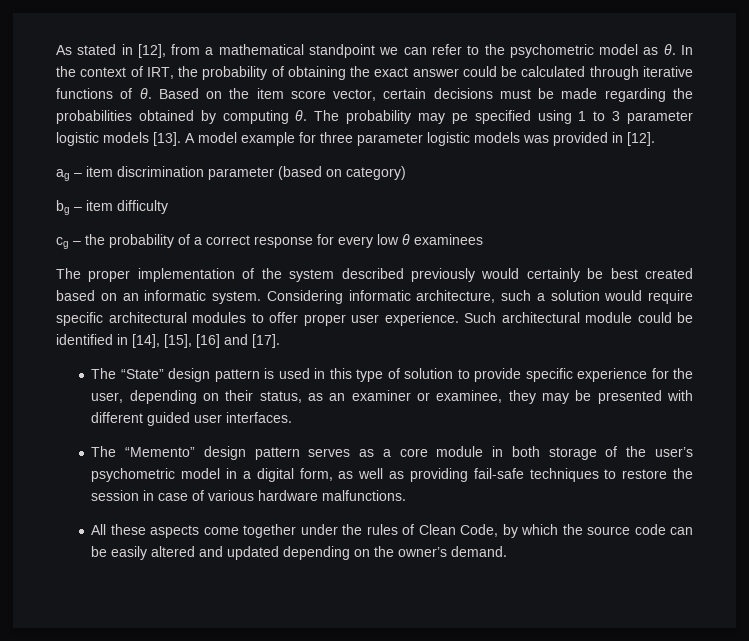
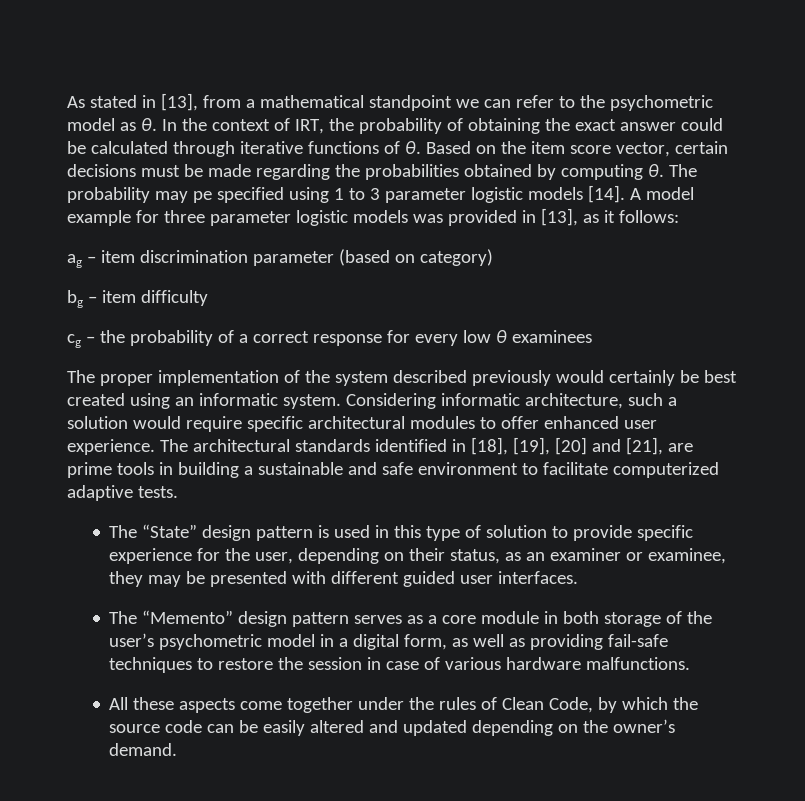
[137,44,166,58] [12], -> [160,93,198,111] [13],
[153,132,181,146] [13]. -> [587,185,625,203] [14].
[627,132,655,146] [12]. -> [540,208,679,226] [13], as it follows:
[56,290,117,301] based on -> [129,393,170,409] using
[303,314,346,326] proper -> [543,416,619,429] enhanced
[464,312,693,323] [56,334,280,348] Such architectural module could be identified in [14], [15], [16] and [17]. -> [159,437,693,455] [67,462,719,478] [67,485,178,501] The architectural standards identified in [18], [19], [20] and [21], are prime tools in building a sustainable and safe environment to facilitate computerized adaptive tests.

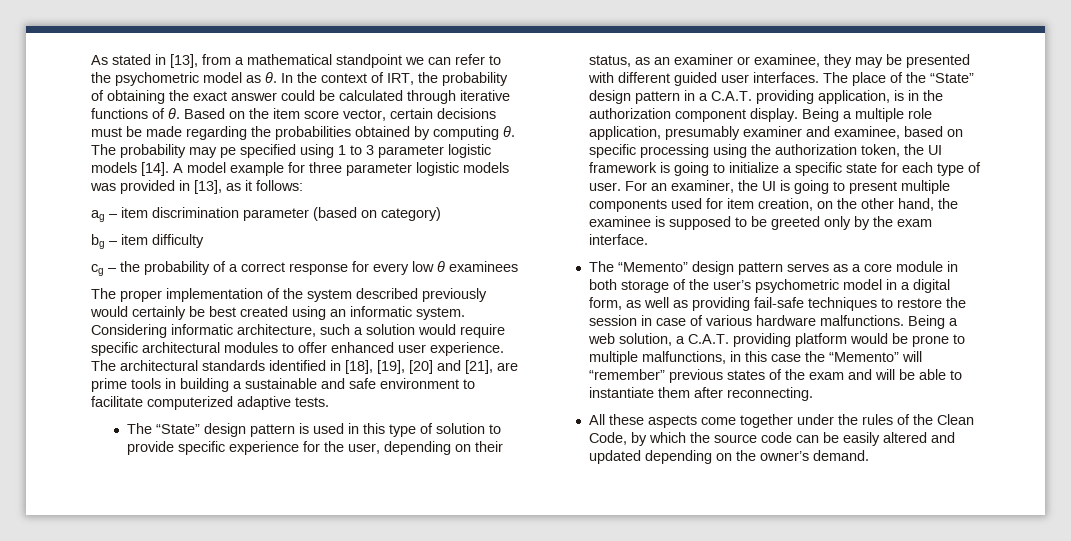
(579, 577) none -> [822,72,974,86] [588,90,943,104] [588,108,932,122] [588,126,963,140] [588,144,942,158] [588,162,981,176] [588,180,950,194] [588,198,958,212] [588,216,932,230] [588,234,648,245] The place of the “State” design pattern in a C.A.T. providing application, is in the authorization component display. Being a multiple role application, presumably examiner and examinee, based on specific processing using the authorization token, the UI framework is going to initialize a specific state for each type of user. For an examiner, the UI is going to present multiple components used for item creation, on the other hand, the examinee is supposed to be greeted only by the exam interface.
(691, 663) none -> [907,315,958,329] [587,333,965,347] [588,351,922,365] [588,369,962,383] [588,387,813,401] Being a web solution, a C.A.T. providing platform would be prone to multiple malfunctions, in this case the “Memento” will “remember” previous states of the exam and will be able to instantiate them after reconnecting.
(498, 703) none -> [912,414,933,425] the

